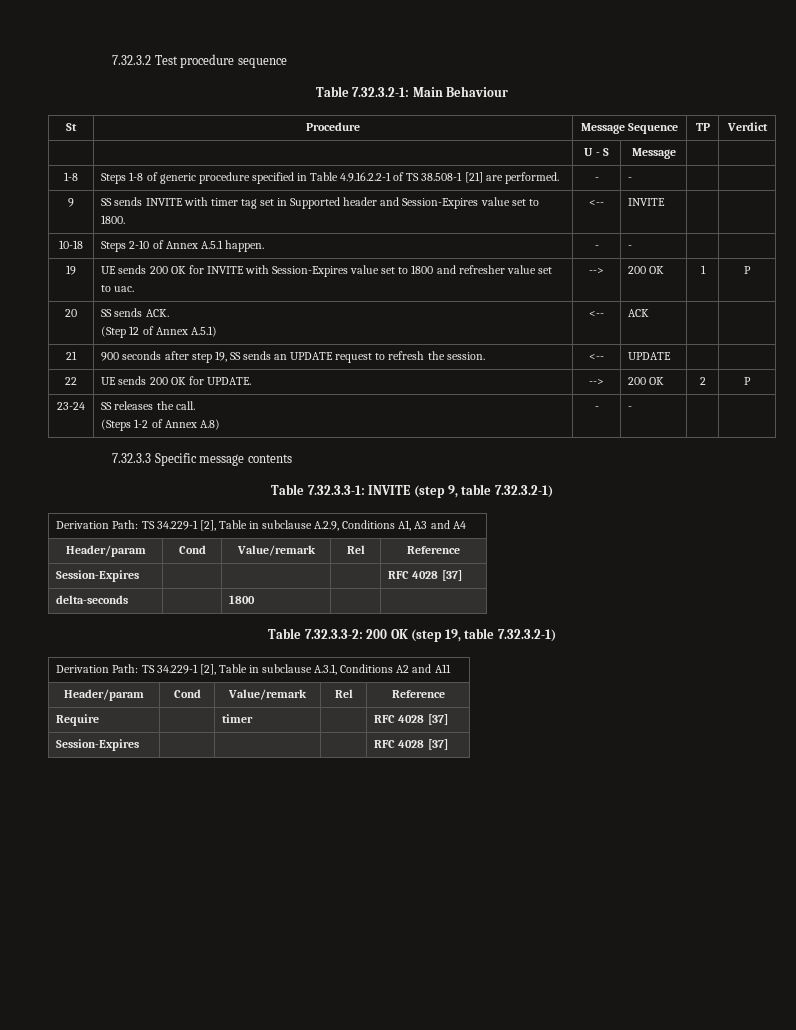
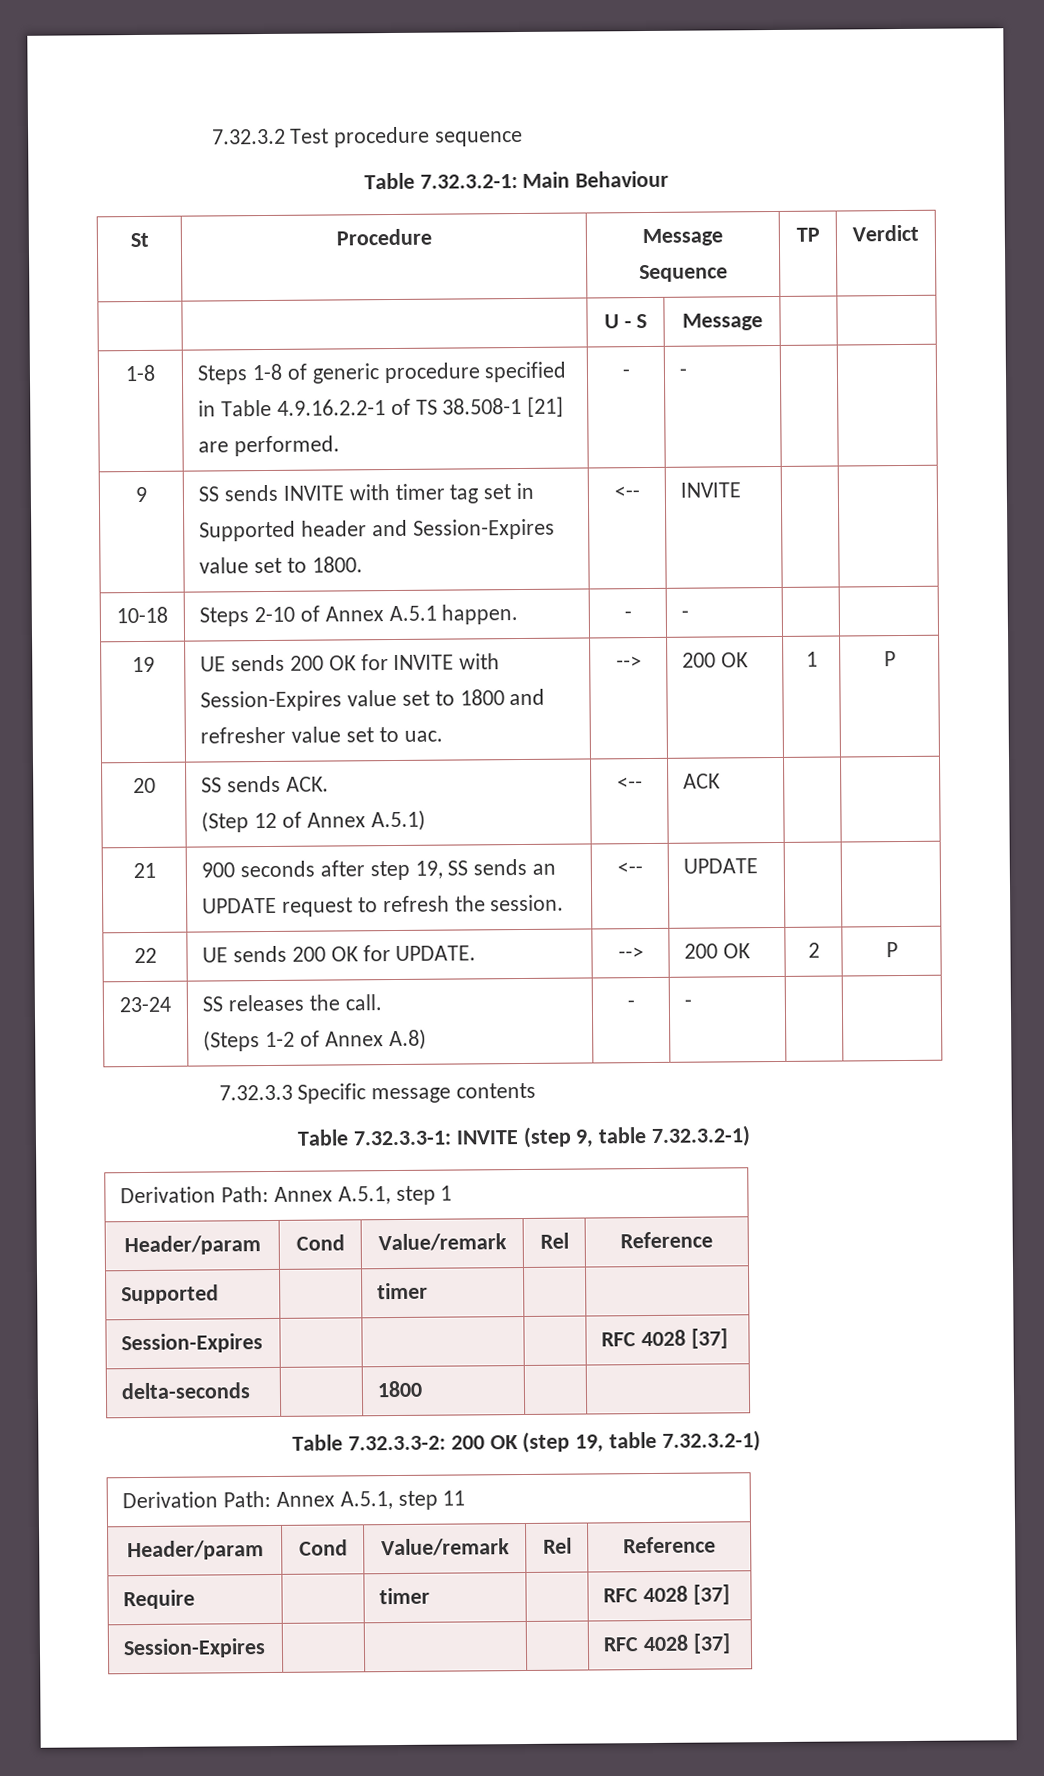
[141,520,466,531] [65,545,146,557] [178,545,206,554] [236,545,316,556] [346,545,365,554] [407,546,460,554] TS 34.229-1 [2], Table in subclause A.2.9, Conditions A1, A3 and A4 // Header/param | Cond | Value/remark | Rel | Reference -> [274,1185,453,1206] [123,1235,261,1256] [295,1234,345,1251] [377,1233,507,1252] [539,1232,569,1249] [620,1231,713,1249] [121,1284,220,1305] [377,1282,429,1300] Annex A.5.1, step 1 // Header/param | Cond | Value/remark | Rel | Reference // Supported | | timer | |
[141,664,451,675] TS 34.229-1 [2], Table in subclause A.3.1, Conditions A2 and A11 -> [276,1490,466,1510] Annex A.5.1, step 11

